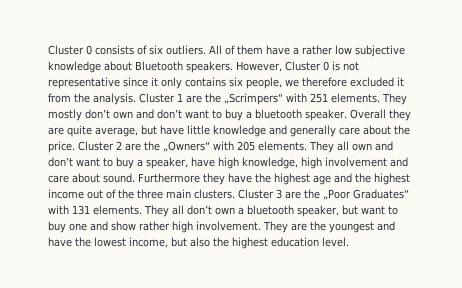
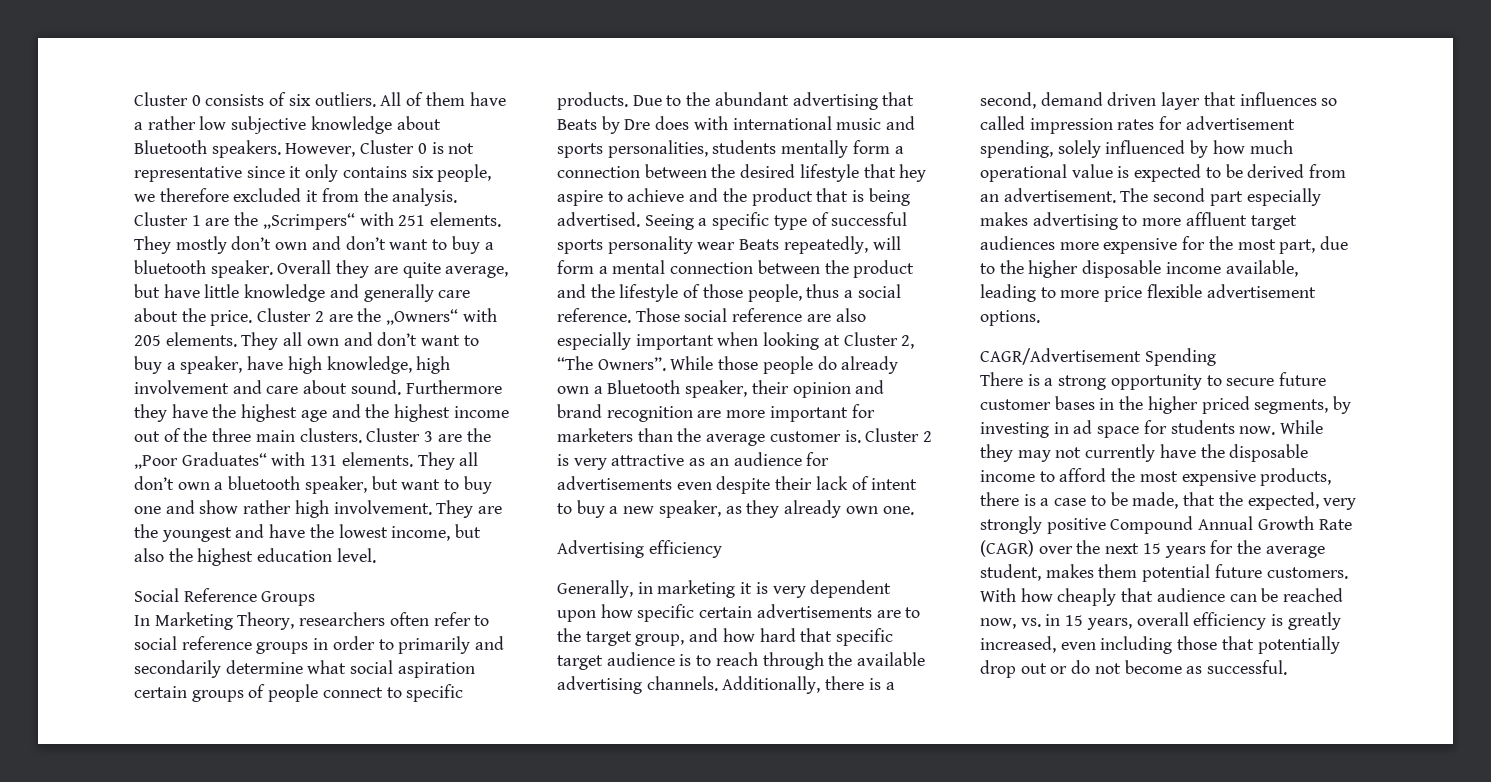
(349, 242) none -> [134,588,316,606] [134,612,490,630] [134,636,505,654] [134,660,475,678] [134,684,464,702] [557,92,915,110] [557,116,916,134] [557,140,904,158] [557,164,927,182] [557,188,910,206] [557,212,908,230] [557,236,901,254] [557,260,915,278] [557,284,901,302] [557,308,866,323] [557,332,915,350] [557,356,899,374] [557,380,885,398] [557,404,875,422] [557,428,933,446] [557,452,830,470] [557,476,918,494] [557,500,914,518] [557,540,722,558] [557,580,892,598] [557,604,921,622] [557,628,894,646] [557,652,926,670] [557,676,895,694] [980,92,1338,110] [980,116,1295,134] [980,140,1293,158] [980,164,1347,182] [980,188,1321,206] [980,212,1297,230] [980,236,1349,254] [980,260,1298,278] [980,284,1316,302] [980,310,1040,326] [980,348,1216,366] [980,372,1327,390] [980,396,1352,414] [980,420,1324,438] [980,444,1309,462] [980,468,1332,486] [980,492,1357,510] [980,516,1352,534] [980,540,1325,558] [980,564,1348,582] [980,588,1344,606] [980,612,1341,630] [980,636,1340,654] [980,660,1288,678] // Social Reference Groups // In Marketing Theory, researchers often refer to social reference groups in order to primarily and secondarily determine what social aspiration certain groups of people connect to specific products. Due to the abundant advertising that Beats by Dre does with international music and sports personalities, students mentally form a connection between the desired lifestyle that hey aspire to achieve and the product that is being advertised. Seeing a specific type of successful sports personality wear Beats repeatedly, will form a mental connection between the product and the lifestyle of those people, thus a social reference. Those social reference are also especially important when looking at Cluster 2, “The Owners”. While those people do already own a Bluetooth speaker, their opinion and brand recognition are more important for marketers than the average customer is. Cluster 2 is very attractive as an audience for advertisements even despite their lack of intent to buy a new speaker, as they already own one. // Advertising efficiency // Generally, in marketing it is very dependent upon how specific certain advertisements are to the target group, and how hard that specific target audience is to reach through the available advertising channels. Additionally, there is a second, demand driven layer that influences so called impression rates for advertisement spending, solely influenced by how much operational value is expected to be derived from an advertisement. The second part especially makes advertising to more affluent target audiences more expensive for the most part, due to the higher disposable income available, leading to more price flexible advertisement options. // CAGR/Advertisement Spending // There is a strong opportunity to secure future customer bases in the higher priced segments, by investing in ad space for students now. While they may not currently have the disposable income to afford the most expensive products, there is a case to be made, that the expected, very strongly positive Compound Annual Growth Rate (CAGR) over the next 15 years for the average student, makes them potential future customers. With how cheaply that audience can be reached now, vs. in 15 years, overall efficiency is greatly increased, even including those that potentially drop out or do not become as successful.

